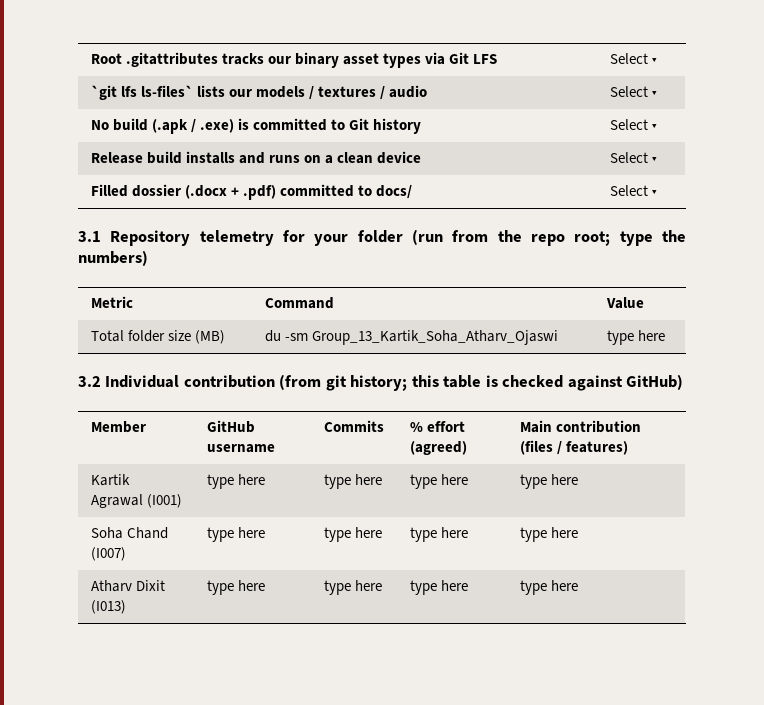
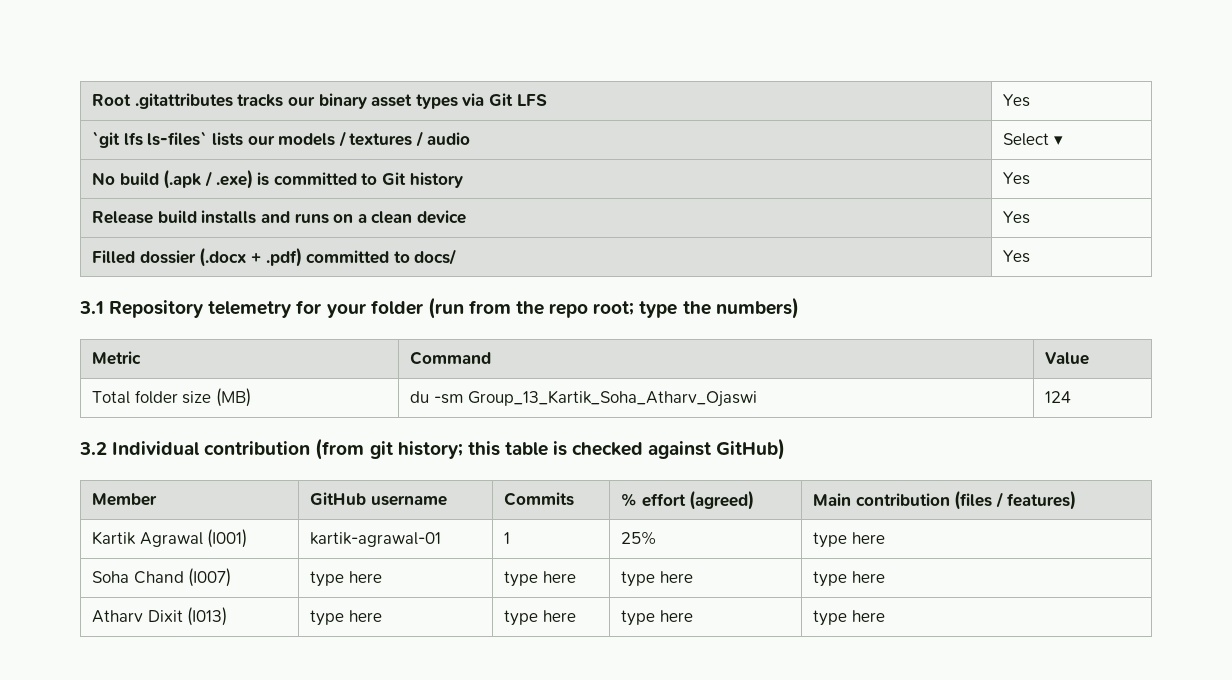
[609,53,657,64] Select ▾ -> [1003,94,1031,107] Yes
[609,119,657,130] Select ▾ -> [1003,172,1031,185] Yes
[609,152,657,163] Select ▾ -> [1003,211,1031,224] Yes
[609,185,657,196] Select ▾ -> [1003,250,1031,263] Yes
[606,330,665,345] type here -> [1045,391,1072,403] 124
[206,474,265,489] [323,474,382,489] [409,474,468,489] type here | type here | type here -> [310,532,442,547] [504,532,511,544] [621,531,658,545] kartik-agrawal-01 | 1 | 25%

